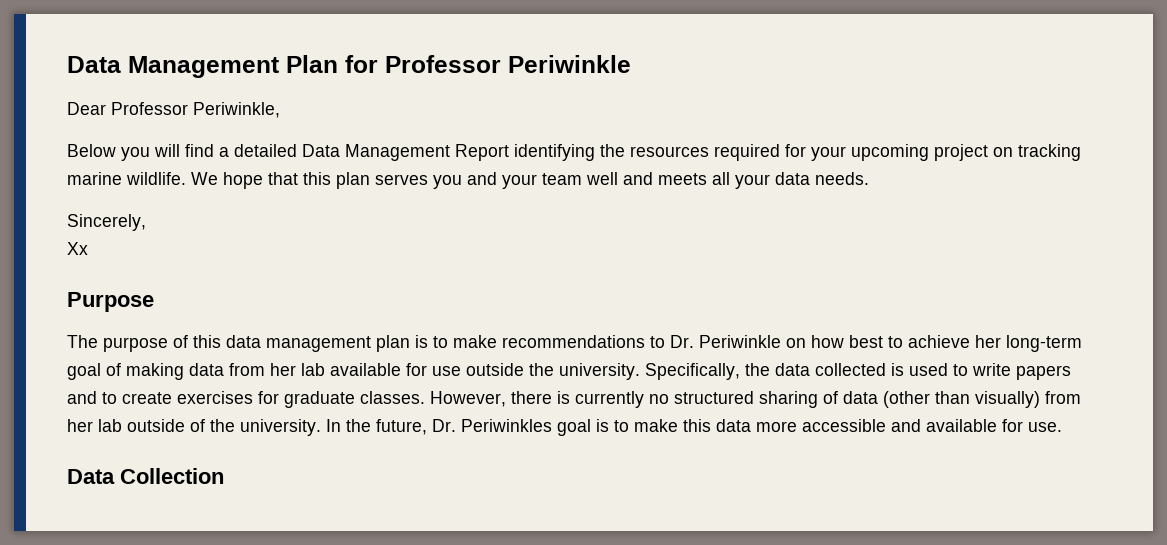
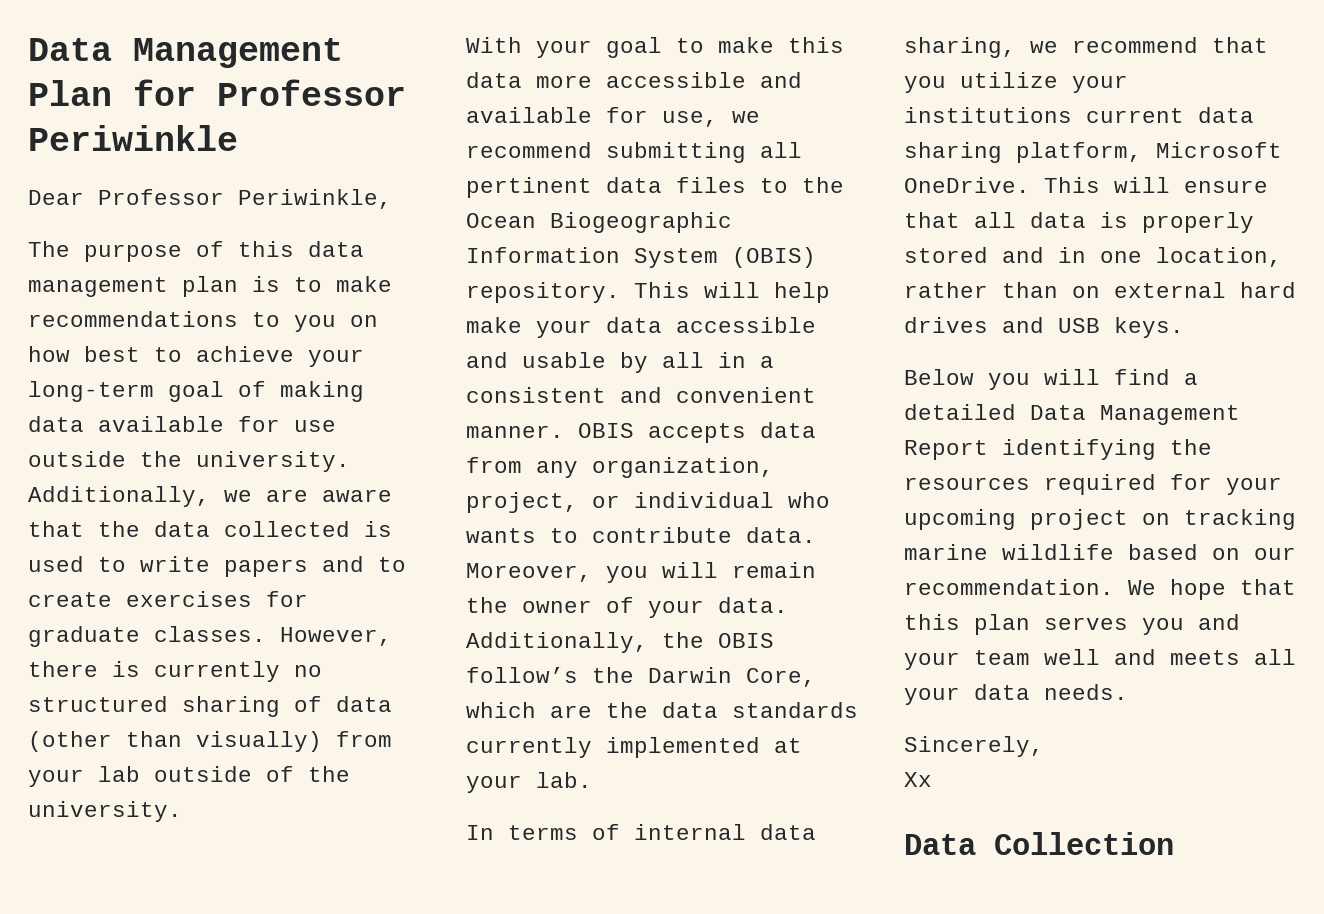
[67,144,1081,161] [67,172,869,189] [67,214,146,231] [67,242,88,255] [67,292,154,312] // Below you will find a detailed Data Management Report identifying the resources required for your upcoming project on tracking marine wildlife. We hope that this plan serves you and your team well and meets all your data needs. // Sincerely, // Xx // Purpose -> (392, 199) none
[670,335,781,348] Dr. Periwinkle -> [294,315,336,332] you
[975,335,1001,348] her -> [308,349,364,367] your
[229,363,325,376] from her lab -> (84, 424) none
[645,363,740,380] Specifically, -> [28,486,392,507] [28,521,84,537] Additionally, we are aware that
[67,419,93,432] her -> [28,769,84,787] your
[326,419,609,436] In the future, Dr. Periwinkles goal is -> [466,37,662,58] // With your goal
[1028,422,1062,432] use. -> [662,111,760,127] [466,142,802,163] [466,177,844,198] [466,212,732,233] [466,247,816,268] [466,282,830,303] [466,317,816,338] [466,352,774,373] [466,387,816,403] [466,422,816,443] [466,457,774,478] [466,492,830,513] [466,527,816,543] [466,562,816,583] [466,597,788,618] [466,632,774,653] [466,667,816,687] [466,702,858,718] [466,737,802,758] [466,772,592,793] [466,824,816,840] [904,37,1268,58] [904,72,1128,93] [904,107,1254,123] [904,142,1282,163] [904,177,1268,193] [904,212,1254,233] [904,247,1282,267] [904,282,1296,298] [904,317,1184,338] [904,369,1198,390] [904,404,1240,425] [904,439,1212,460] [904,474,1282,495] [904,509,1296,530] [904,544,1296,560] [904,579,1296,600] [904,614,1240,635] [904,649,1296,670] [904,684,1128,705] [904,736,1044,757] [904,772,932,787] use, we recommend submitting all pertinent data files to the Ocean Biogeographic Information System (OBIS) repository. This will help make your data accessible and usable by all in a consistent and convenient manner. OBIS accepts data from any organization, project, or individual who wants to contribute data. Moreover, you will remain the owner of your data. Additionally, the OBIS follow’s the Darwin Core, which are the data standards currently implemented at your lab. // In terms of internal data sharing, we recommend that you utilize your institutions current data sharing platform, Microsoft OneDrive. This will ensure that all data is properly stored and in one location, rather than on external hard drives and USB keys. // Below you will find a detailed Data Management Report identifying the resources required for your upcoming project on tracking marine wildlife based on our recommendation. We hope that this plan serves you and your team well and meets all your data needs. // Sincerely, // Xx

